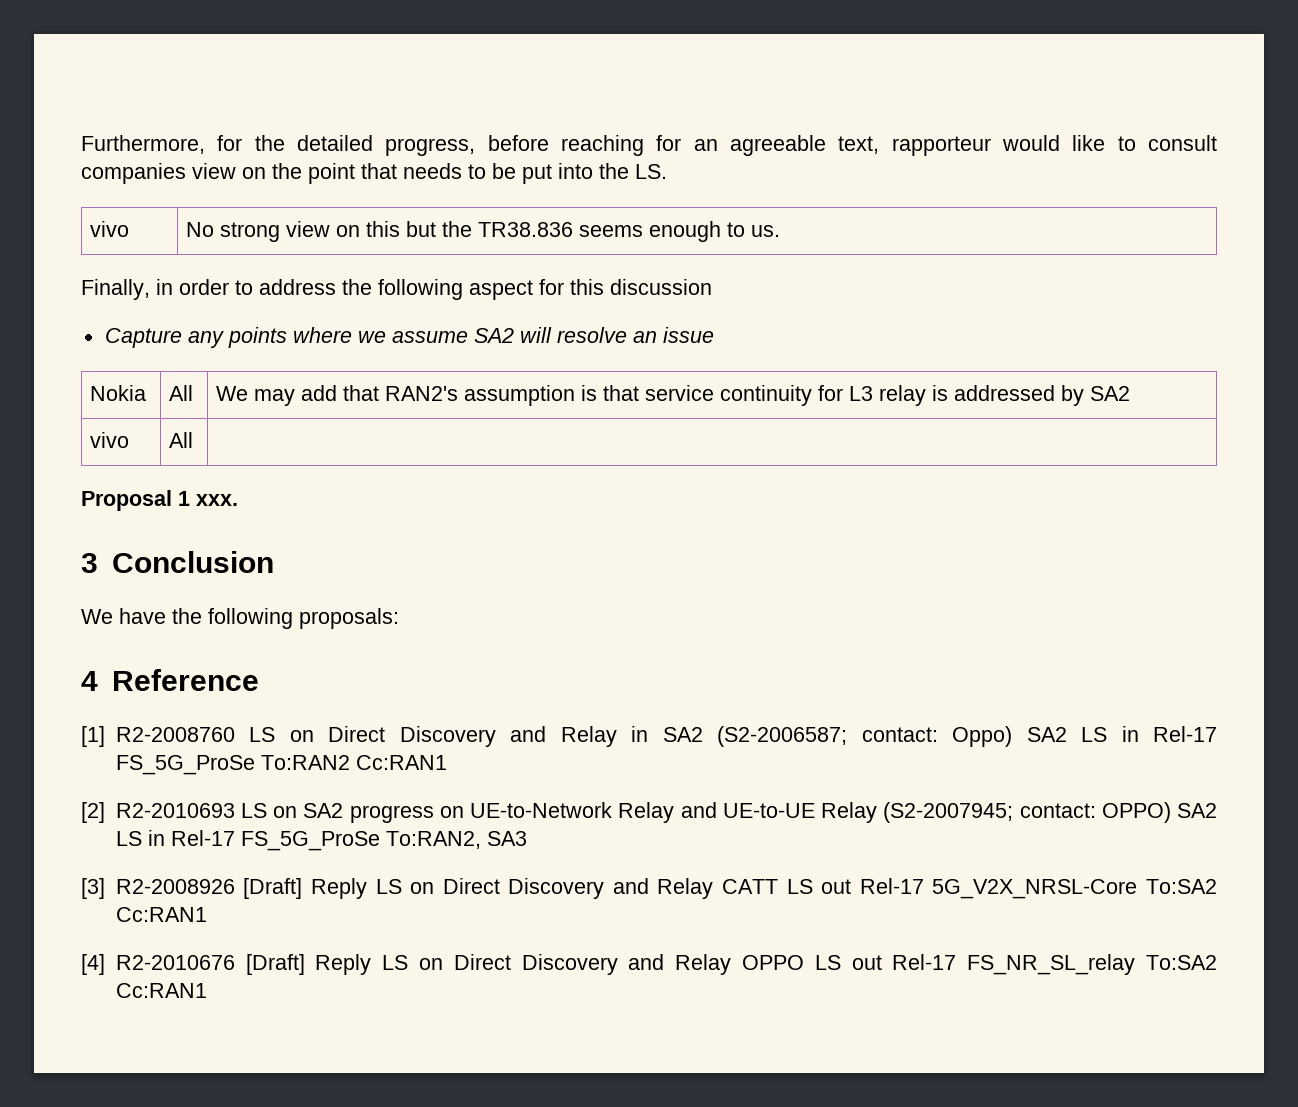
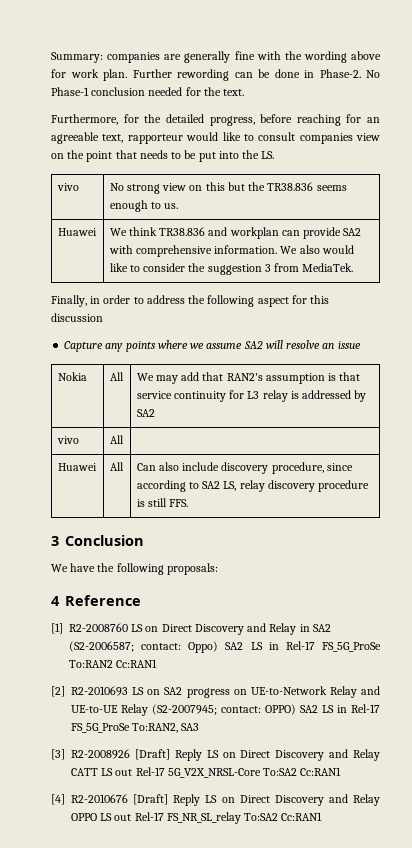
(81, 144) none -> [51,51,381,63] [51,69,380,81] [51,87,245,96] Summary: companies are generally fine with the wording above for work plan. Further rewording can be done in Phase-2. No Phase-1 conclusion needed for the text. //
(781, 231) none -> [57,228,97,236] [109,227,362,239] [108,245,354,257] [109,263,354,275] // Huawei | We think TR38.836 and workplan can provide SA2 with comprehensive information. We also would like to consider the suggestion 3 from MediaTek.
[81,490,238,511] // Proposal 1 xxx. -> [57,463,97,471] [109,462,124,471] [136,462,353,474] [136,480,370,492] [136,498,189,507] // Huawei | All | Can also include discovery procedure, since according to SA2 LS, relay discovery procedure is still FFS.

